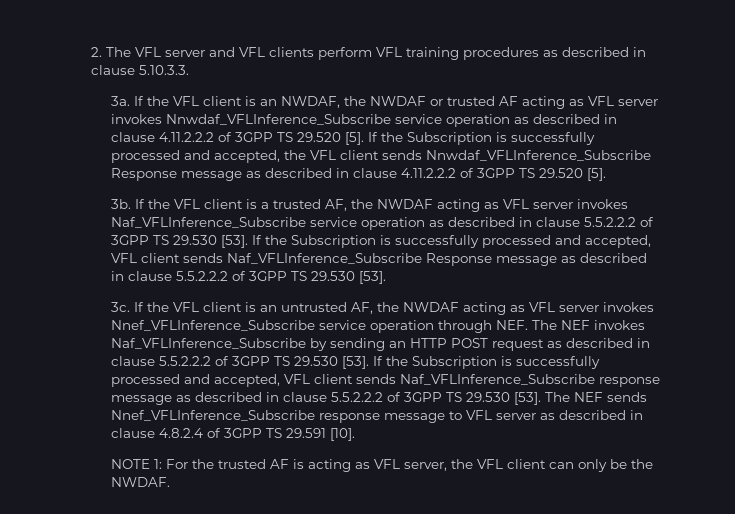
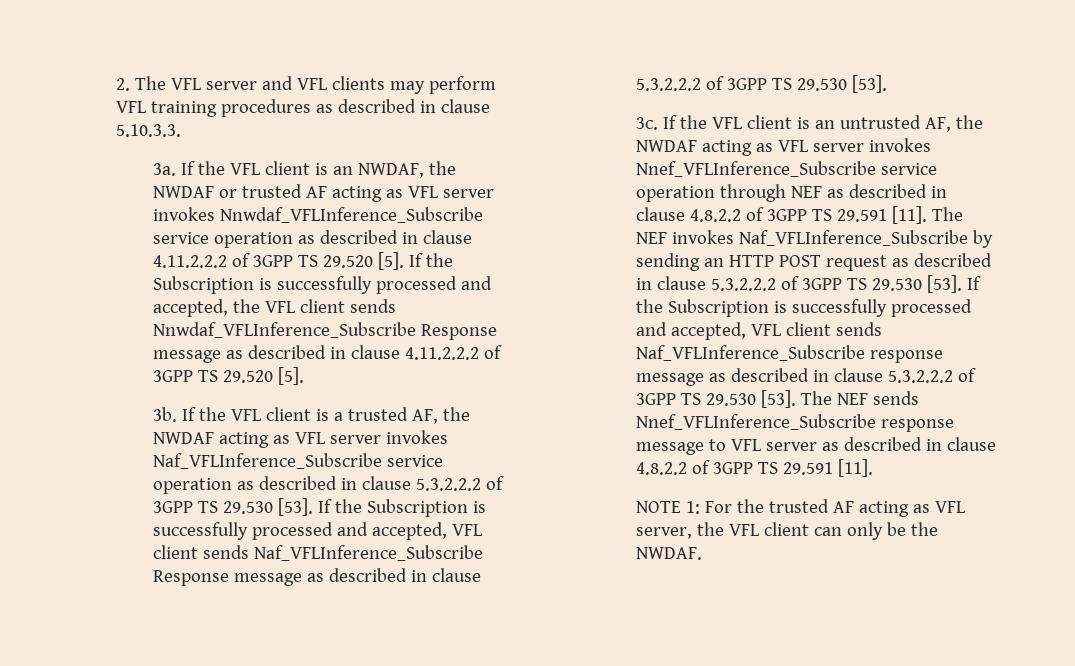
(315, 52) none -> [389,81,425,94] may
[583,217,636,227] 5.5.2.2.2 -> [415,478,481,491] 5.3.2.2.2
[175,271,228,281] 5.5.2.2.2 -> [635,78,701,91] 5.3.2.2.2
[495,320,528,330] NEF. -> [790,184,947,198] [635,206,927,224] NEF as described in clause 4.8.2.2 of 3GPP TS 29.591 [11].
[158,356,211,366] 5.5.2.2.2 -> [710,278,776,291] 5.3.2.2.2
[330,392,383,402] 5.5.2.2.2 -> [887,370,953,383] 5.3.2.2.2
[158,428,355,441] 4.8.2.4 of 3GPP TS 29.591 [10]. -> [635,459,873,477] 4.8.2.2 of 3GPP TS 29.591 [11].
[292,459,304,469] is -> (854, 507) none

